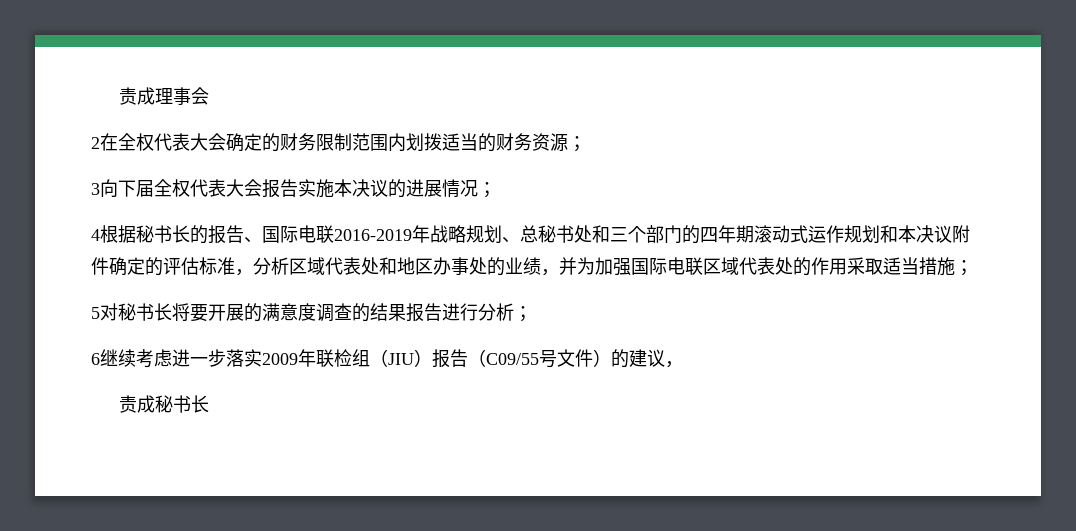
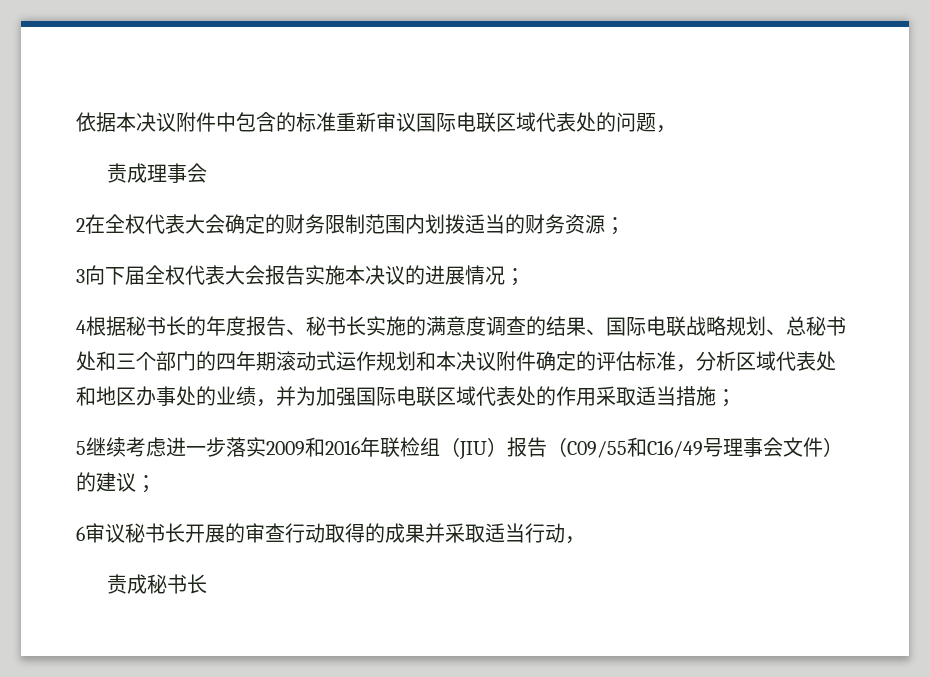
(118, 96) none -> [76,112,676,133] 依据本决议附件中包含的标准重新审议国际电联区域代表处的问题， //
[208,225,244,244] 报告 -> [206,316,586,336] 年度报告、秘书长实施的满意度调查的结果
[334,225,430,243] 2016-2019年 -> (686, 326) none
[100,303,532,322] [91,353,100,365] 对秘书长将要开展的满意度调查的结果报告进行分析； // 6 -> (86, 448) none
(298, 359) none -> [305,437,360,457] 和2016
[539,349,665,368] 号文件）的建议 -> [627,437,843,458] [76,472,156,493] [76,523,565,543] 和C16/49号理事会文件）的建议； // 6审议秘书长开展的审查行动取得的成果并采取适当行动

